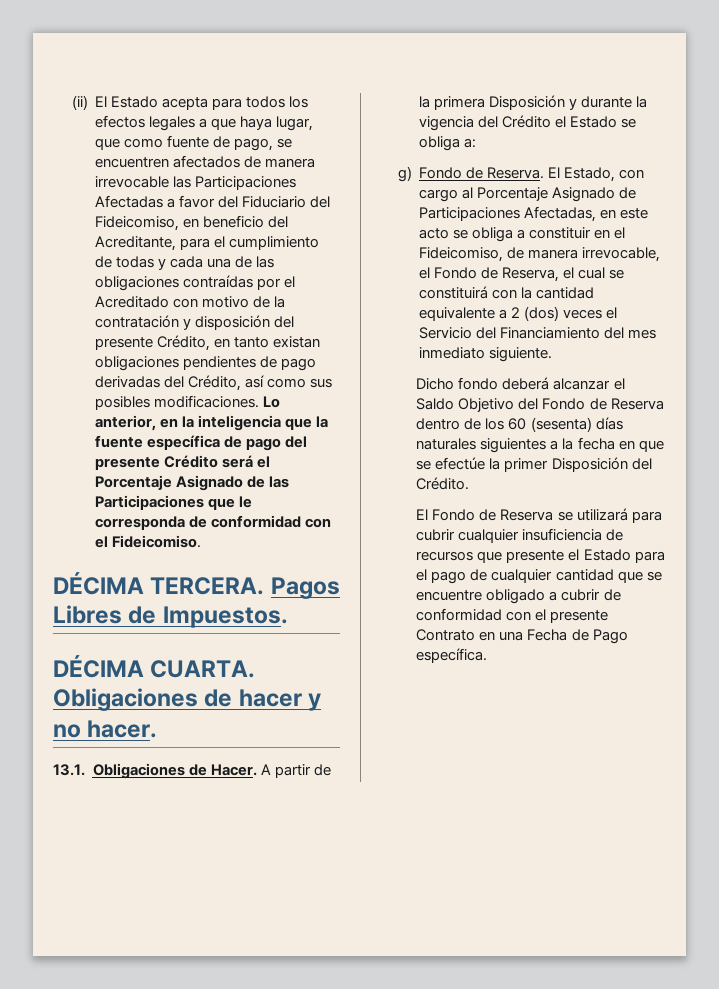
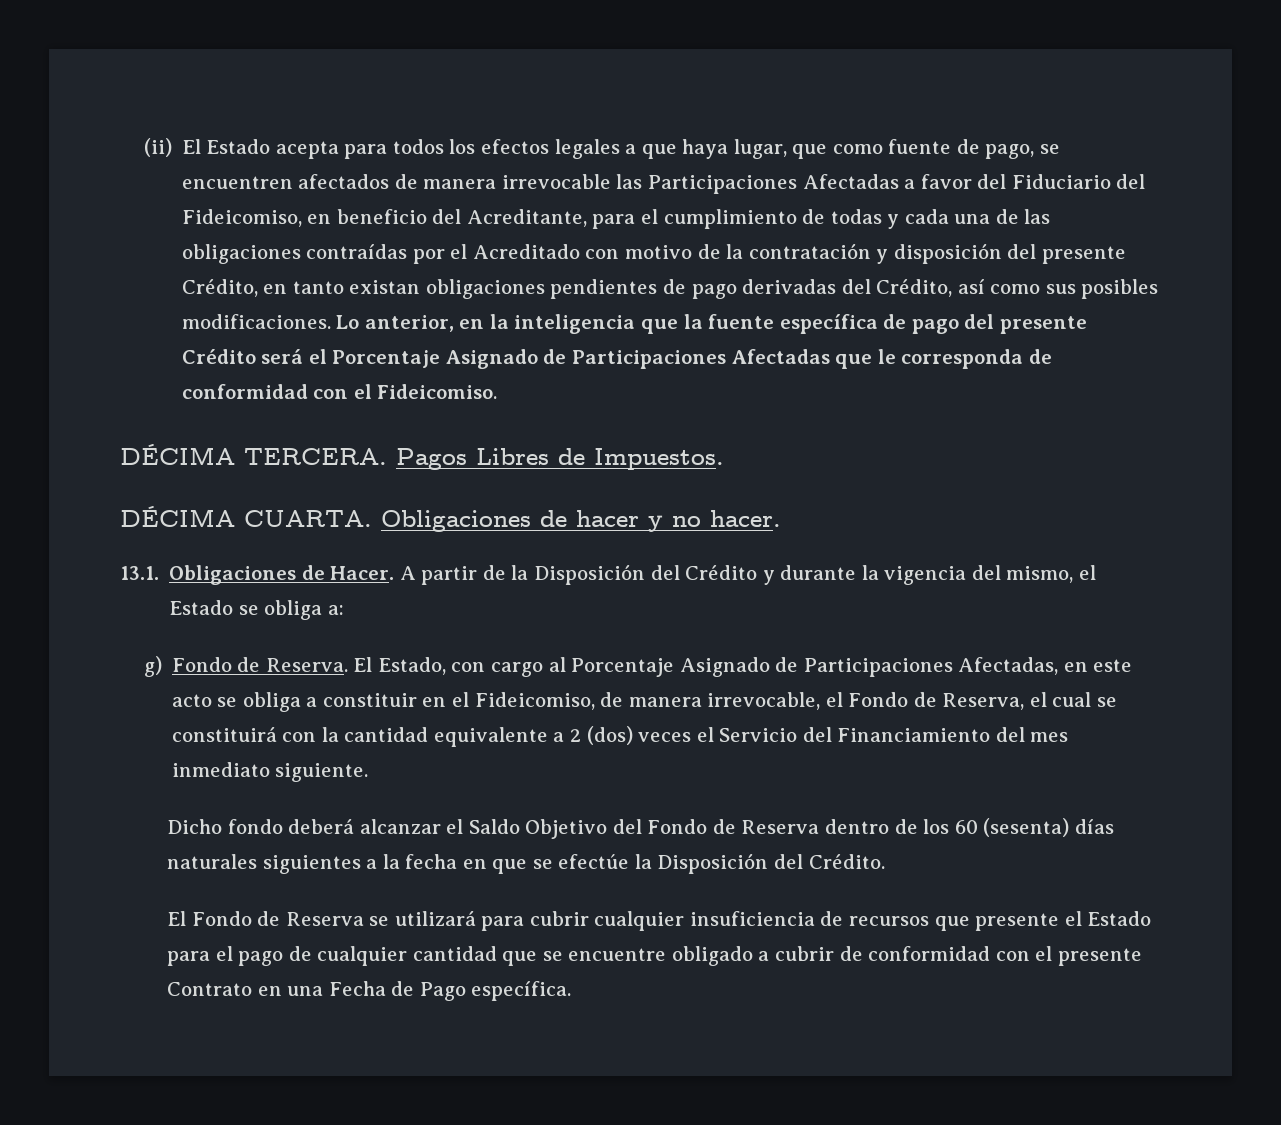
[269,476,290,488] [95,495,205,510] las Participaciones -> [572,349,830,369] Participaciones Afectadas
[433,95,565,110] primera Disposición -> [533,564,758,585] Disposición del Crédito
[501,115,551,128] Crédito -> [1006,566,1074,583] mismo,
[504,458,549,472] primer -> (652, 861) none

